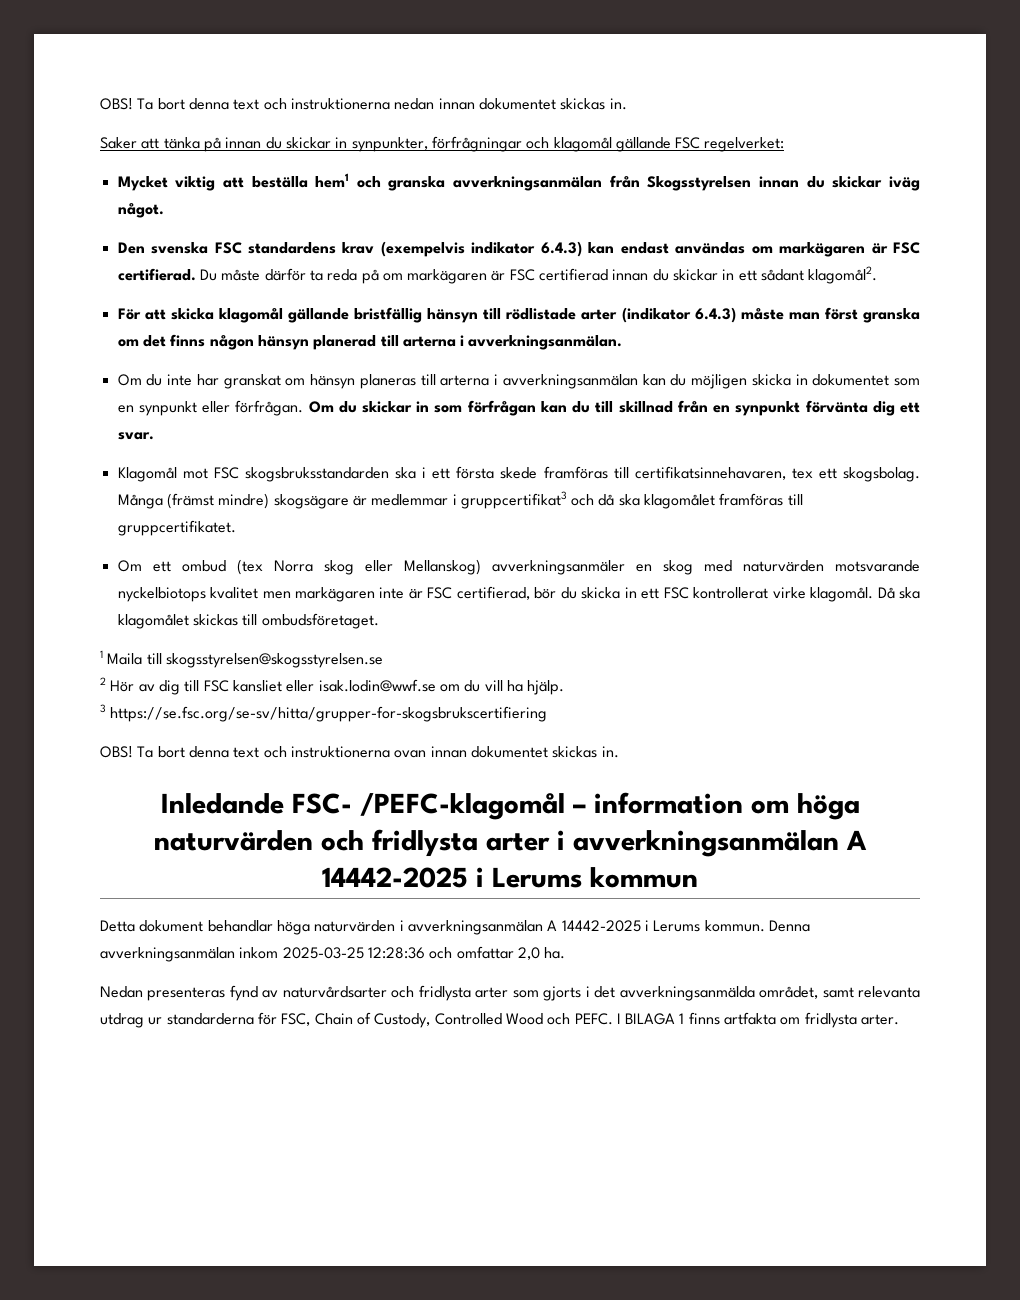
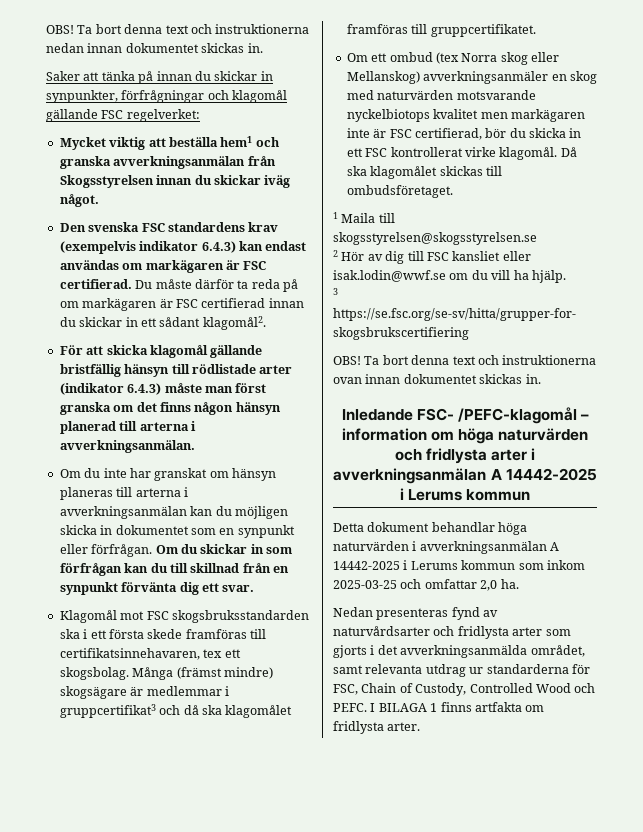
[704,920,810,932] [100,947,235,962] kommun. Denna avverkningsanmälan -> [461,560,544,570] kommun som
[367,947,425,959] 12:28:36 -> (397, 584) none

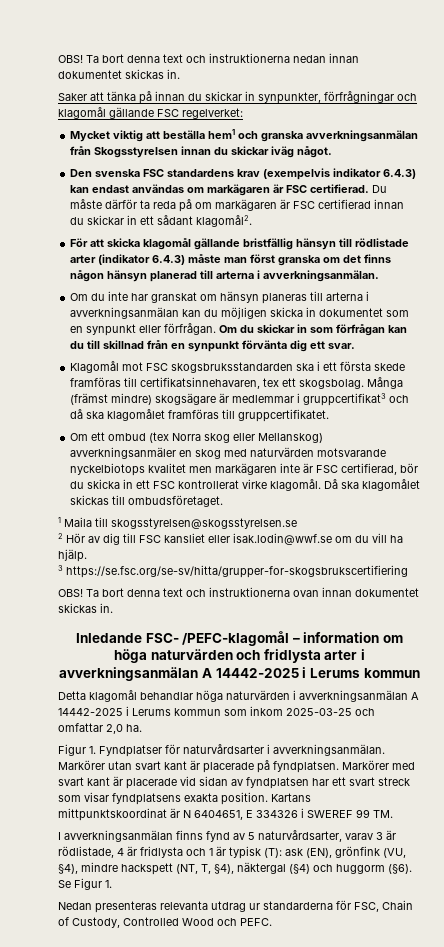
[367,522,430,532] dokument -> [89,690,137,702] klagomål
[333,607,499,620] [333,626,571,639] [333,645,585,658] [333,665,363,674] Nedan presenteras fynd av naturvårdsarter och fridlysta arter som gjorts i det avverkningsanmälda området, samt -> [58,744,385,757] [58,760,415,773] [58,776,410,789] [58,792,311,805] [58,808,393,821] [58,830,396,842] [58,846,406,859] [58,862,412,875] [58,878,112,890] [58,901,157,913] Figur 1. Fyndplatser för naturvårdsarter i avverkningsanmälan. Markörer utan svart kant är placerade på fyndplatsen. Markörer med svart kant är placerade vid sidan av fyndplatsen har ett svart streck som visar fyndplatsens exakta position. Kartans mittpunktskoordinat är N 6404651, E 334326 i SWEREF 99 TM. // I avverkningsanmälan finns fynd av 5 naturvårdsarter, varav 3 är rödlistade, 4 är fridlysta och 1 är typisk (T): ask (EN), grönfink (VU, §4), mindre hackspett (NT, T, §4), näktergal (§4) och huggorm (§6). Se Figur 1. // Nedan presenteras
[370,702,545,712] [333,721,421,734] I BILAGA 1 finns artfakta om fridlysta arter. -> (272, 922) none

